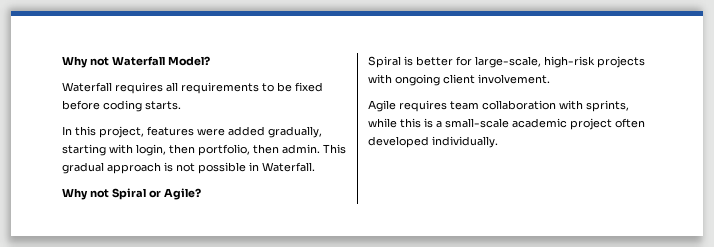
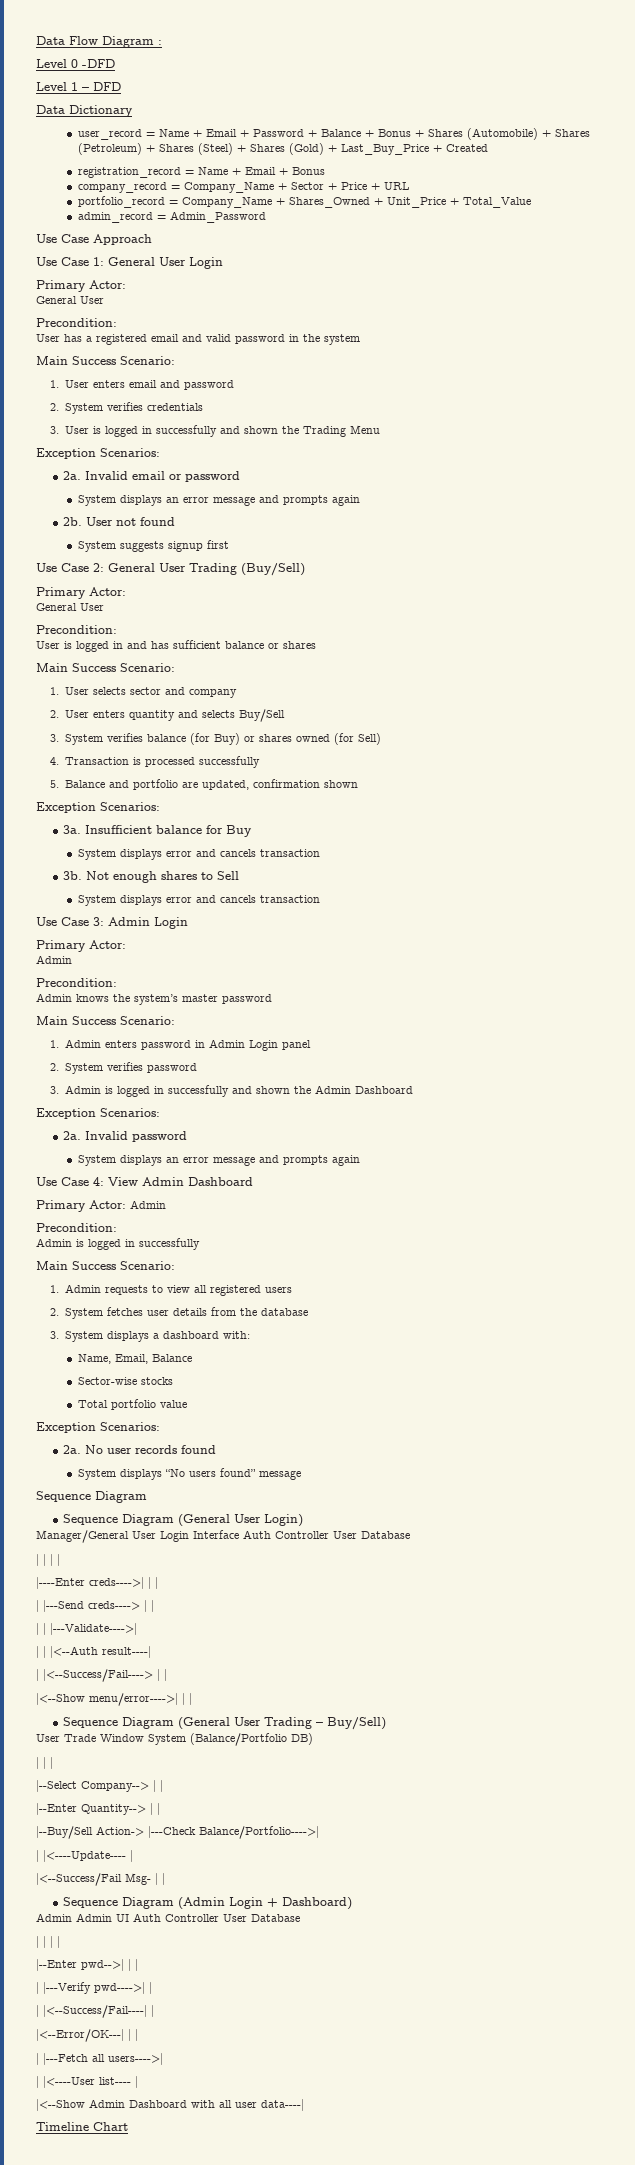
[62,56,210,68] [62,82,323,94] [62,100,181,112] [62,126,322,138] [62,144,346,156] [62,162,315,174] [62,188,201,200] [368,56,645,68] [368,74,550,86] [368,100,629,112] [368,118,645,130] [368,136,498,148] Why not Waterfall Model? // Waterfall requires all requirements to be fixed before coding starts. // In this project, features were added gradually, starting with login, then portfolio, then admin. This gradual approach is not possible in Waterfall. // Why not Spiral or Agile? // Spiral is better for large-scale, high-risk projects with ongoing client involvement. // Agile requires team collaboration with sprints, while this is a small-scale academic project often developed individually. -> [36,36,162,48] [36,59,115,68] [36,82,121,91] [36,105,133,117] [77,128,590,140] [77,143,488,155] [77,167,325,178] [77,182,409,193] [77,196,531,208] [77,211,266,223] [36,234,152,245] [36,257,223,269] [36,280,126,292] [36,296,104,304] [36,318,117,327] [36,334,360,345] [36,356,175,365] [50,380,235,390] [50,402,204,414] [50,425,381,437] [36,448,160,459] [63,471,241,482] [77,495,360,506] [63,517,176,526] [77,540,229,552] [36,563,305,576] [36,587,126,599] [36,603,104,611] [36,625,117,634] [36,640,316,652] [36,663,175,672] [50,687,238,698] [50,709,286,722] [50,733,382,745] [50,756,261,768] [50,779,359,790] [36,802,160,813] [63,825,253,837] [77,849,320,860] [63,871,240,883] [77,895,320,906] [36,917,188,929] [36,940,126,952] [36,955,72,964] [36,978,117,987] [36,993,272,1005] [36,1016,175,1025] [50,1039,312,1051] [50,1062,198,1074] [50,1085,414,1097] [36,1108,160,1119] [63,1131,188,1142] [77,1155,360,1166] [36,1177,253,1186] [36,1200,166,1212] [36,1223,117,1232] [36,1238,200,1250] [36,1261,175,1270] [50,1284,293,1296] [50,1307,309,1319] [50,1331,251,1342] [77,1354,192,1364] [77,1377,173,1385] [77,1399,187,1410] [36,1422,160,1433] [63,1445,217,1454] [77,1468,301,1480] [36,1491,147,1503] [63,1514,304,1527] [36,1530,410,1543] [36,1554,60,1566] [36,1577,158,1589] [36,1600,154,1612] [36,1623,137,1635] [36,1646,151,1658] [36,1669,167,1682] [36,1693,192,1706] [63,1717,387,1730] [36,1733,313,1746] [36,1757,53,1769] [36,1780,163,1792] [36,1803,160,1815] [36,1826,319,1839] [36,1850,133,1862] [36,1873,165,1886] [63,1897,353,1910] [36,1913,300,1922] [36,1936,60,1948] [36,1959,138,1971] [36,1982,152,1994] [36,2005,154,2018] [36,2029,138,2042] [36,2053,163,2065] [36,2076,138,2088] [36,2099,304,2111] [36,2122,128,2131] Data Flow Diagram : // Level 0 -DFD // Level 1 – DFD // Data Dictionary // user_record = Name + Email + Password + Balance + Bonus + Shares (Automobile) + Shares (Petroleum) + Shares (Steel) + Shares (Gold) + Last_Buy_Price + Created // registration_record = Name + Email + Bonus // company_record = Company_Name + Sector + Price + URL // portfolio_record = Company_Name + Shares_Owned + Unit_Price + Total_Value // admin_record = Admin_Password // Use Case Approach // Use Case 1: General User Login // Primary Actor: // General User // Precondition: // User has a registered email and valid password in the system // Main Success Scenario: // 1. User enters email and password // 2. System verifies credentials // 3. User is logged in successfully and shown the Trading Menu // Exception Scenarios: // 2a. Invalid email or password // System displays an error message and prompts again // 2b. User not found // System suggests signup first // Use Case 2: General User Trading (Buy/Sell) // Primary Actor: // General User // Precondition: // User is logged in and has sufficient balance or shares // Main Success Scenario: // 1. User selects sector and company // 2. User enters quantity and selects Buy/Sell // 3. System verifies balance (for Buy) or shares owned (for Sell) // 4. Transaction is processed successfully // 5. Balance and portfolio are updated, confirmation shown // Exception Scenarios: // 3a. Insufficient balance for Buy // System displays error and cancels transaction // 3b. Not enough shares to Sell // System displays error and cancels transaction // Use Case 3: Admin Login // Primary Actor: // Admin // Precondition: // Admin knows the system’s master password // Main Success Scenario: // 1. Admin enters password in Admin Login panel // 2. System verifies password // 3. Admin is logged in successfully and shown the Admin Dashboard // Exception Scenarios: // 2a. Invalid password // System displays an error message and prompts again // Use Case 4: View Admin Dashboard // Primary Actor: Admin // Precondition: // Admin is logged in successfully // Main Success Scenario: // 1. Admin requests to view all registered users // 2. System fetches user details from the database // 3. System displays a dashboard with: // Name, Email, Balance // Sector-wise stocks // Total portfolio value // Exception Scenarios: // 2a. No user records found // System displays “No users found” message // Sequence Diagram // Sequence Diagram (General User Login) // Manager/General User Login Interface Auth Controller User Database // | | | | // |----Enter creds---->| | | // | |---Send creds----> | | // | | |---Validate---->| // | | |<--Auth result----| // | |<--Success/Fail----> | | // |<--Show menu/error---->| | | // Sequence Diagram (General User Trading – Buy/Sell) // User Trade Window System (Balance/Portfolio DB) // | | | // |--Select Company--> | | // |--Enter Quantity--> | | // |--Buy/Sell Action-> |---Check Balance/Portfolio---->| // | |<----Update---- | // |<--Success/Fail Msg- | | // Sequence Diagram (Admin Login + Dashboard) // Admin Admin UI Auth Controller User Database // | | | | // |--Enter pwd-->| | | // | |---Verify pwd---->| | // | |<--Success/Fail----| | // |<--Error/OK---| | | // | |---Fetch all users---->| // | |<----User list---- | // |<--Show Admin Dashboard with all user data----| // Timeline Chart

